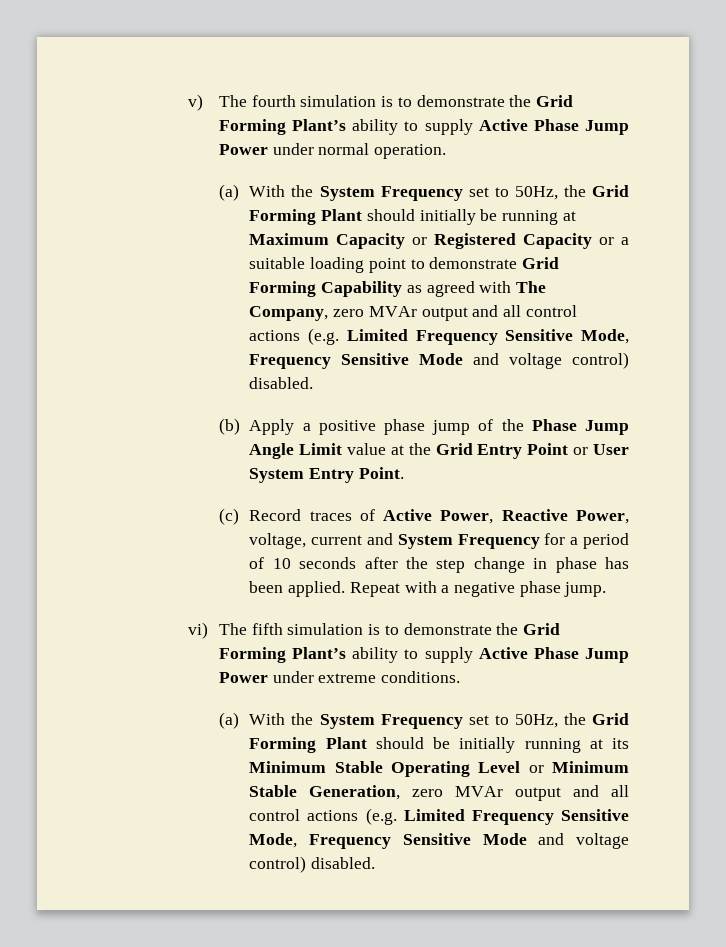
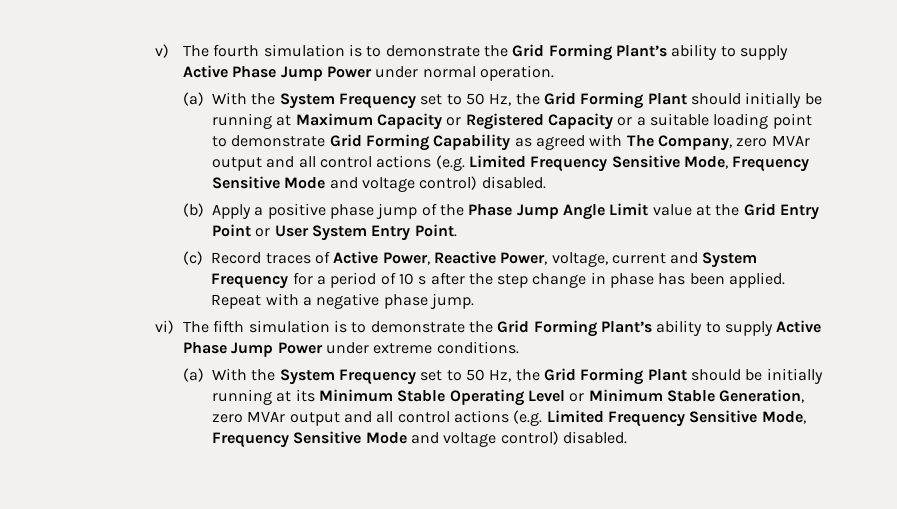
[514,186,558,200] 50Hz, -> [465,93,512,106] 50 Hz,
[299,557,357,569] seconds -> [418,276,427,285] s
[514,714,558,728] 50Hz, -> [465,369,512,382] 50 Hz,

